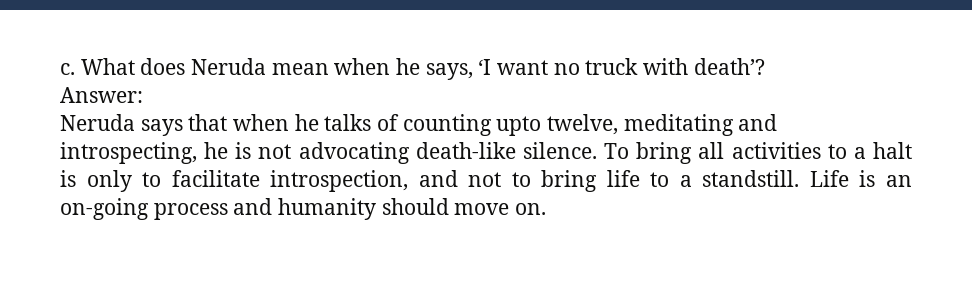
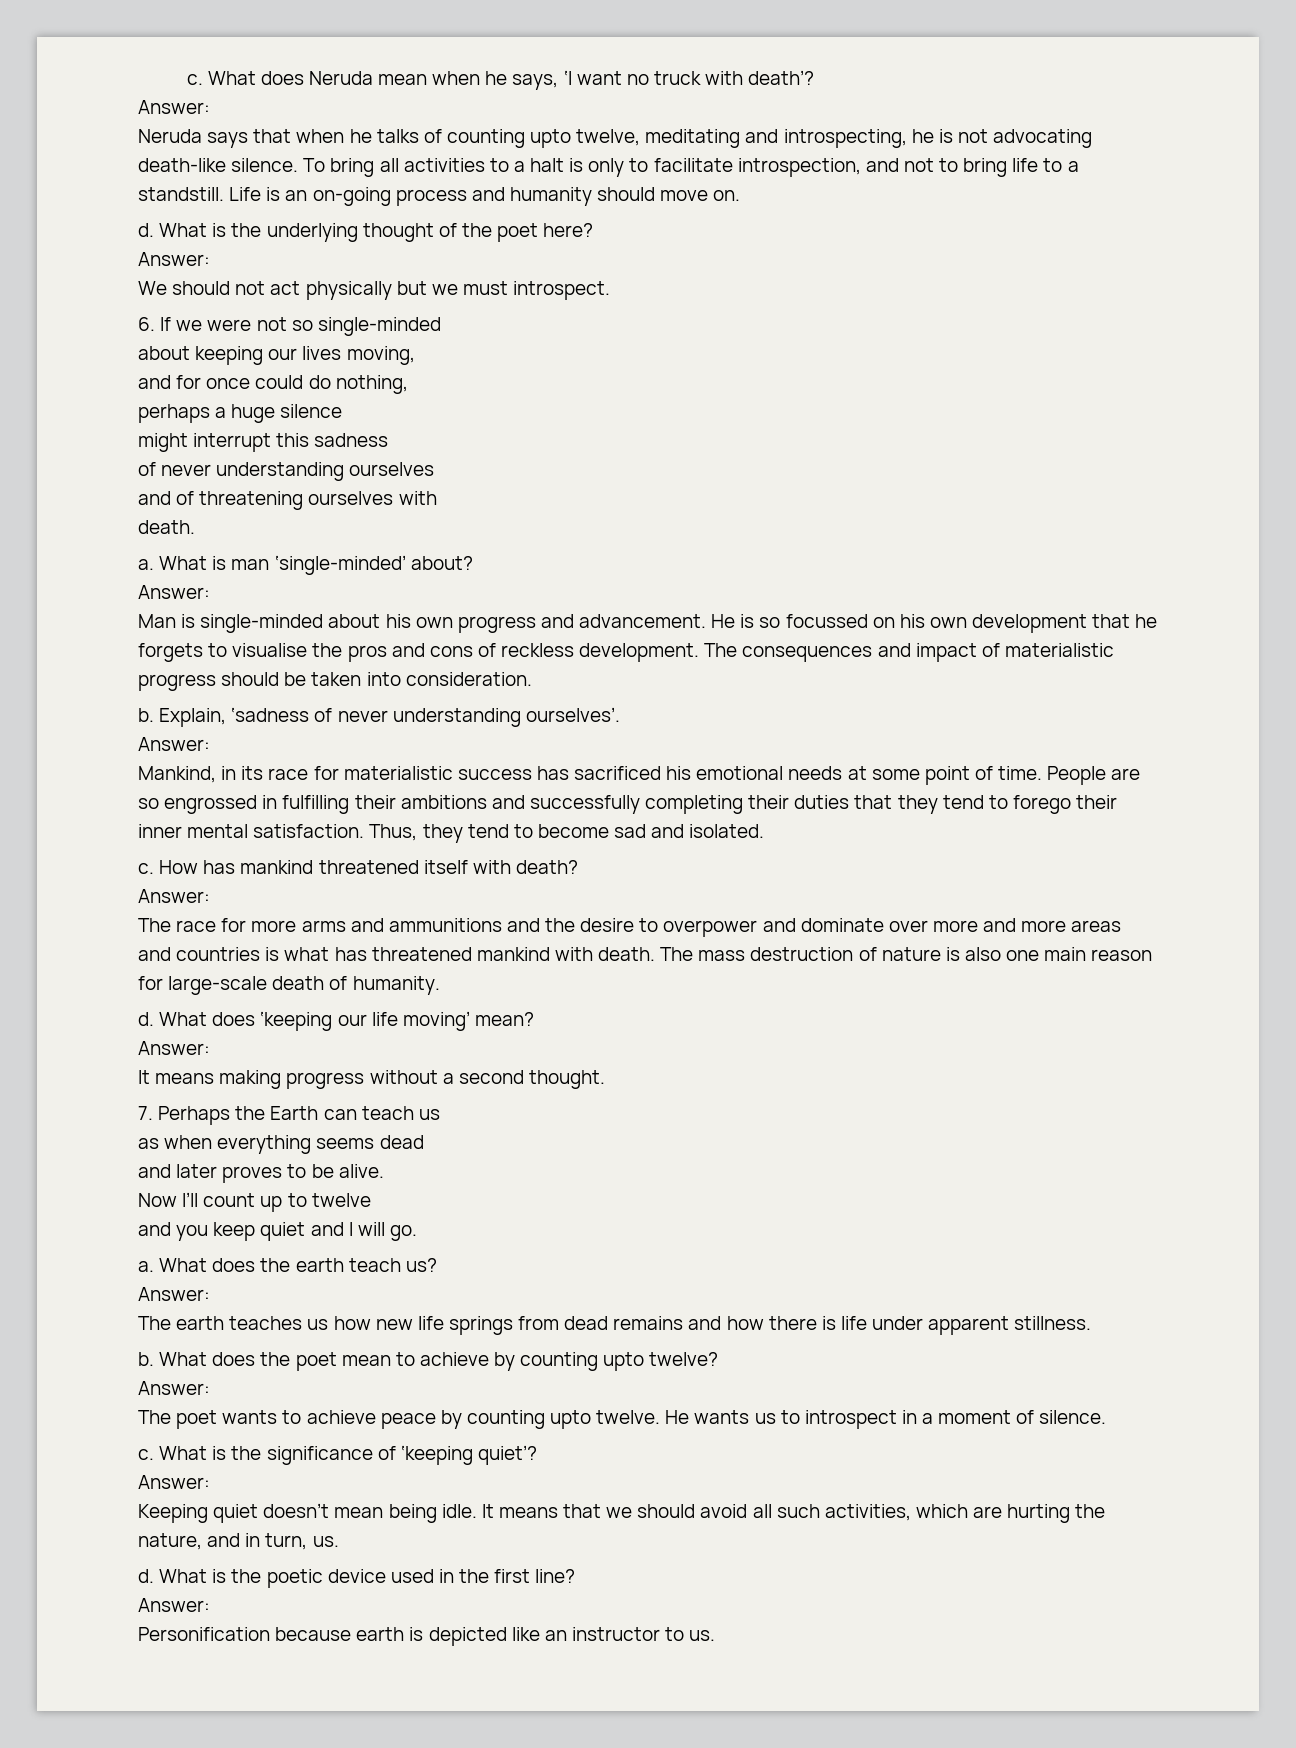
(547, 209) none -> [138,223,594,242] [138,252,210,266] [138,281,611,300] [138,317,441,336] [138,346,415,365] [138,375,408,394] [138,404,343,423] [138,433,389,452] [138,462,435,481] [138,491,437,510] [138,520,195,534] [138,555,473,575] [138,585,210,599] [138,614,1158,633] [138,643,1114,662] [138,672,532,691] [138,707,620,727] [138,737,210,751] [138,766,1141,785] [138,795,1118,814] [138,824,765,843] [138,860,578,874] [138,889,210,903] [138,918,1122,937] [138,947,1153,961] [138,976,440,995] [138,1011,534,1031] [138,1041,210,1055] [138,1070,605,1089] [138,1106,440,1125] [138,1135,424,1154] [138,1164,384,1183] [138,1192,371,1212] [138,1222,417,1241] [138,1258,437,1272] [138,1287,210,1301] [138,1316,1092,1335] [138,1352,719,1371] [138,1381,210,1395] [138,1410,1107,1429] [138,1445,537,1465] [138,1475,210,1489] [138,1503,1106,1523] [138,1533,339,1550] [138,1569,576,1588] [138,1598,210,1612] [138,1627,716,1646] // d. What is the underlying thought of the poet here? // Answer: // We should not act physically but we must introspect. // 6. If we were not so single-minded // about keeping our lives moving, // and for once could do nothing, // perhaps a huge silence // might interrupt this sadness // of never understanding ourselves // and of threatening ourselves with // death. // a. What is man ‘single-minded’ about? // Answer: // Man is single-minded about his own progress and advancement. He is so focussed on his own development that he forgets to visualise the pros and cons of reckless development. The consequences and impact of materialistic progress should be taken into consideration. // b. Explain, ‘sadness of never understanding ourselves’. // Answer: // Mankind, in its race for materialistic success has sacrificed his emotional needs at some point of time. People are so engrossed in fulfilling their ambitions and successfully completing their duties that they tend to forego their inner mental satisfaction. Thus, they tend to become sad and isolated. // c. How has mankind threatened itself with death? // Answer: // The race for more arms and ammunitions and the desire to overpower and dominate over more and more areas and countries is what has threatened mankind with death. The mass destruction of nature is also one main reason for large-scale death of humanity. // d. What does ‘keeping our life moving’ mean? // Answer: // It means making progress without a second thought. // 7. Perhaps the Earth can teach us // as when everything seems dead // and later proves to be alive. // Now I’ll count up to twelve // and you keep quiet and I will go. // a. What does the earth teach us? // Answer: // The earth teaches us how new life springs from dead remains and how there is life under apparent stillness. // b. What does the poet mean to achieve by counting upto twelve? // Answer: // The poet wants to achieve peace by counting upto twelve. He wants us to introspect in a moment of silence. // c. What is the significance of ‘keeping quiet’? // Answer: // Keeping quiet doesn’t mean being idle. It means that we should avoid all such activities, which are hurting the nature, and in turn, us. // d. What is the poetic device used in the first line? // Answer: // Personification because earth is depicted like an instructor to us.

